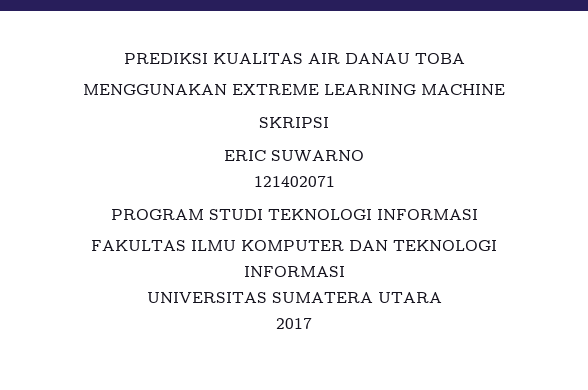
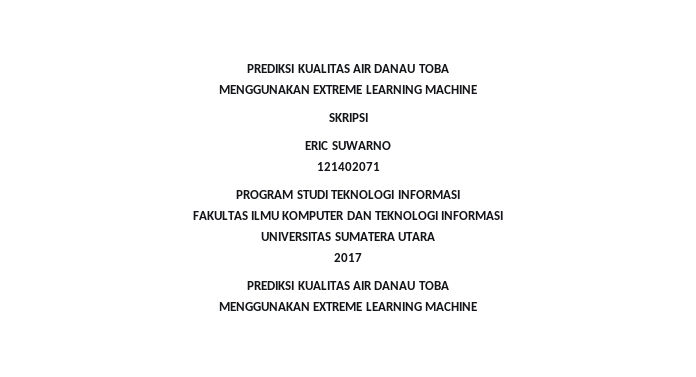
(312, 323) none -> [247,281,449,290] [218,302,478,311] // PREDIKSI KUALITAS AIR DANAU TOBA // MENGGUNAKAN EXTREME LEARNING MACHINE

